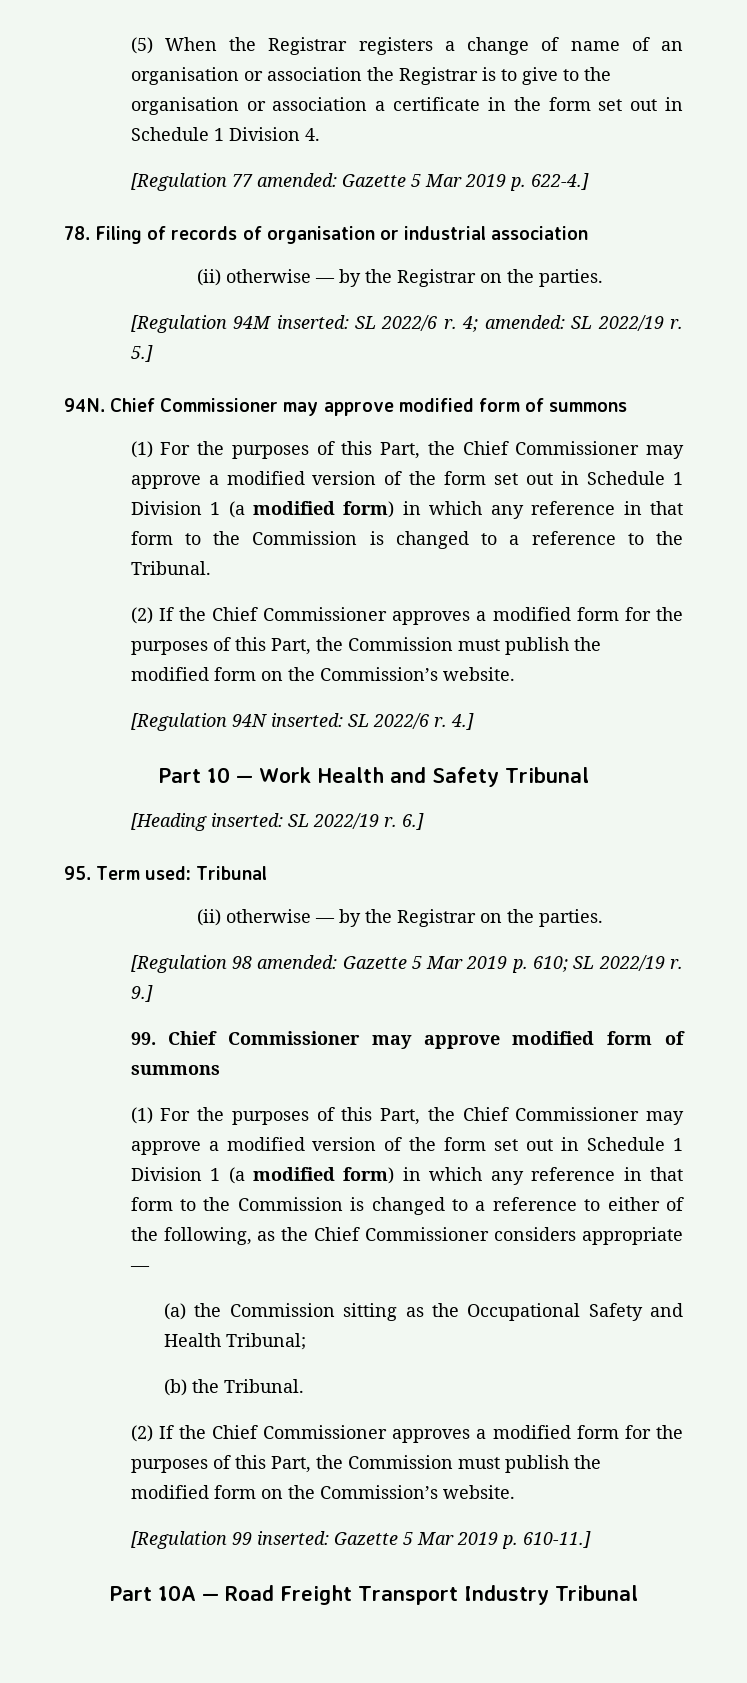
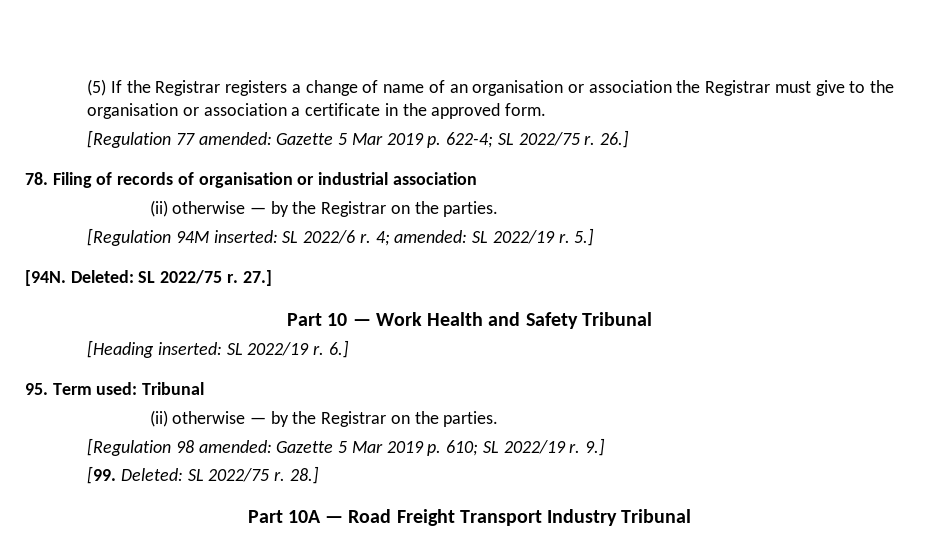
[164,37,217,51] When -> [111,80,123,93] If
[481,67,517,81] is to -> [774,81,811,93] must
[548,97,683,111] [130,127,320,141] form set out in Schedule 1 Division 4. -> [431,103,547,119] approved form.
[530,173,589,190] 622-4.] -> [446,130,629,148] 622-4; SL 2022/75 r. 26.]
[64,398,628,416] [130,441,684,459] [130,471,683,489] [130,501,683,519] [130,531,683,549] [130,561,211,575] [130,607,683,625] [130,637,601,655] [130,667,515,681] [130,713,474,731] 94N. Chief Commissioner may approve modified form of summons // (1) For the purposes of this Part, the Chief Commissioner may approve a modified version of the form set out in Schedule 1 Division 1 (a modified form) in which any reference in that form to the Commission is changed to a reference to the Tribunal. // (2) If the Chief Commissioner approves a modified form for the purposes of this Part, the Commission must publish the modified form on the Commission’s website. // [Regulation 94N inserted: SL 2022/6 r. 4.] -> [25,270,272,286] [94N. Deleted: SL 2022/75 r. 27.]
[130,1031,685,1049] [130,1065,220,1075] [130,1107,684,1125] [130,1137,683,1155] [130,1167,683,1185] [130,1197,684,1215] [130,1227,683,1245] [129,1266,150,1271] [164,1303,683,1321] [164,1333,307,1350] [164,1379,305,1396] [130,1425,683,1443] [130,1455,601,1473] [130,1485,515,1499] [130,1531,591,1549] 99. Chief Commissioner may approve modified form of summons // (1) For the purposes of this Part, the Chief Commissioner may approve a modified version of the form set out in Schedule 1 Division 1 (a modified form) in which any reference in that form to the Commission is changed to a reference to either of the following, as the Chief Commissioner considers appropriate — // (a) the Commission sitting as the Occupational Safety and Health Tribunal; // (b) the Tribunal. // (2) If the Chief Commissioner approves a modified form for the purposes of this Part, the Commission must publish the modified form on the Commission’s website. // [Regulation 99 inserted: Gazette 5 Mar 2019 p. 610-11.] -> [87,466,319,484] [99. Deleted: SL 2022/75 r. 28.]

